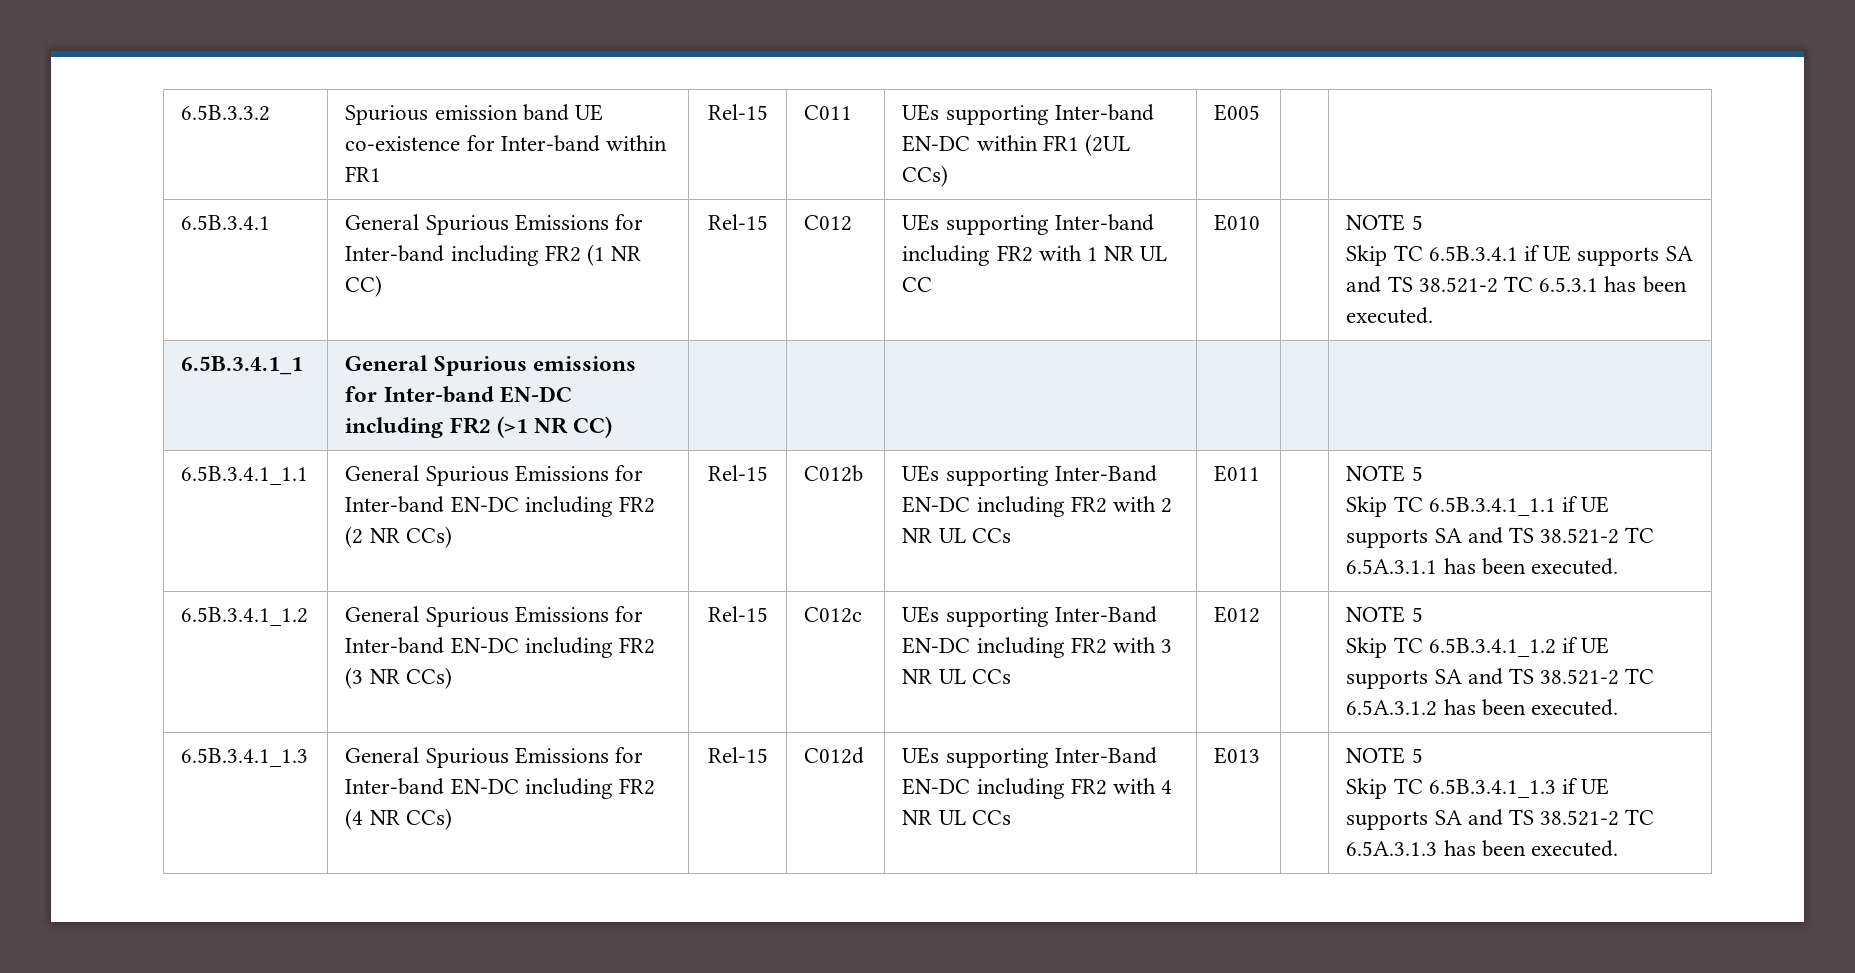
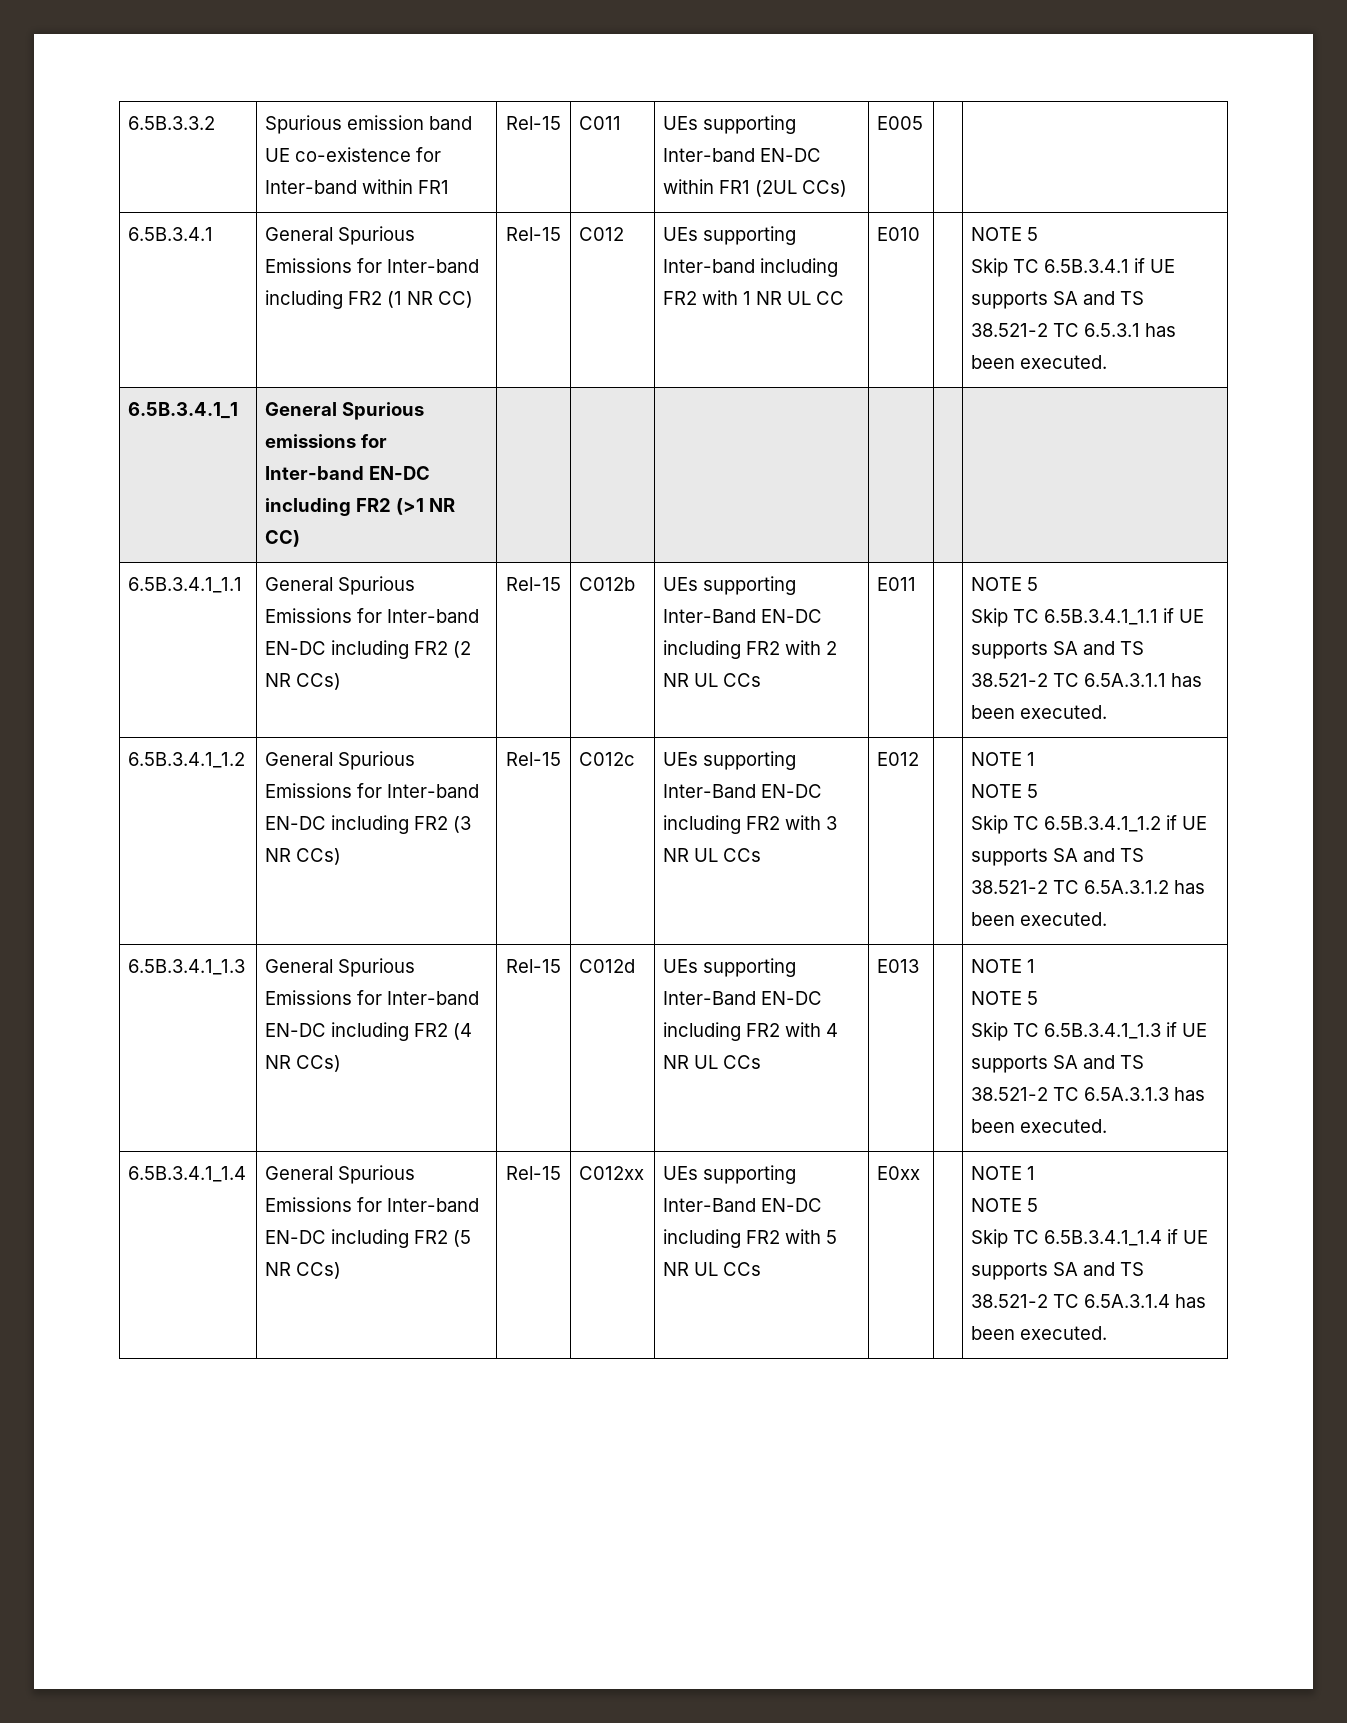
(1406, 614) none -> [1027,752,1036,766] [971,784,1023,798] 1 // NOTE
(1406, 755) none -> [1027,959,1036,973] [971,991,1023,1005] 1 // NOTE
(1619, 848) none -> [128,1166,247,1182] [265,1165,416,1184] [265,1197,480,1212] [265,1229,472,1248] [265,1262,342,1279] [506,1166,561,1180] [579,1166,645,1180] [663,1165,797,1184] [663,1198,823,1212] [663,1229,838,1248] [663,1262,762,1276] [877,1166,921,1180] [971,1166,1036,1180] [971,1198,1039,1212] [971,1229,1209,1248] [971,1262,1145,1280] [971,1294,1207,1308] [971,1326,1108,1340] // 6.5B.3.4.1_1.4 | General Spurious Emissions for Inter-band EN-DC including FR2 (5 NR CCs) | Rel-15 | C012xx | UEs supporting Inter-Band EN-DC including FR2 with 5 NR UL CCs | E0xx | | NOTE 1 // NOTE 5 // Skip TC 6.5B.3.4.1_1.4 if UE supports SA and TS 38.521-2 TC 6.5A.3.1.4 has been executed.

